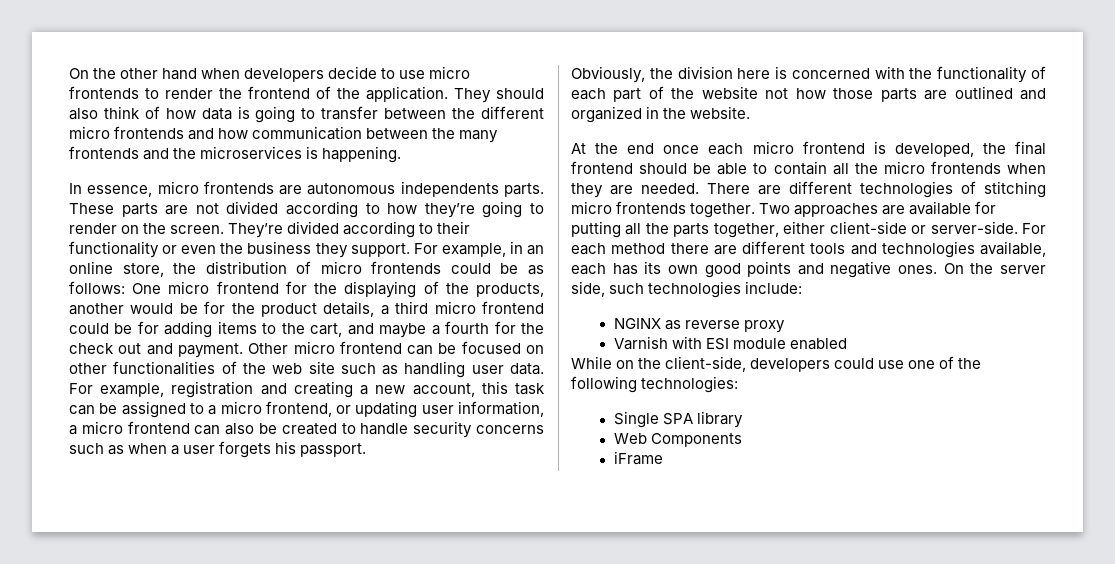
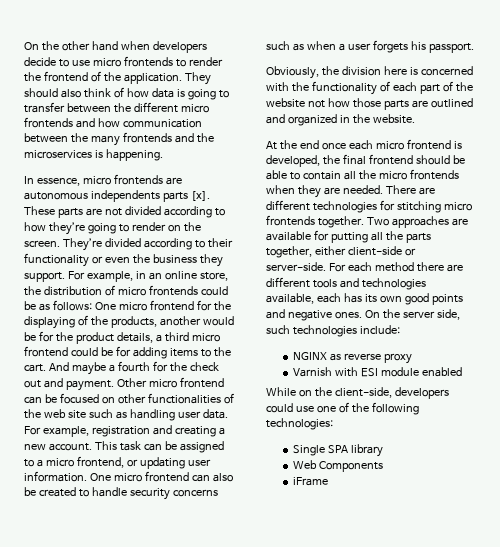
[504,183,544,197] parts. -> [162,191,210,202] parts [x].
[310,323,374,337] cart, and -> [24,362,69,372] cart. And
[412,381,508,397] account, this -> [48,441,117,451] account. This
[458,401,544,417] [69,425,77,435] information, a -> [24,471,111,482] information. One
[961,181,976,194] of -> [379,200,395,211] for

